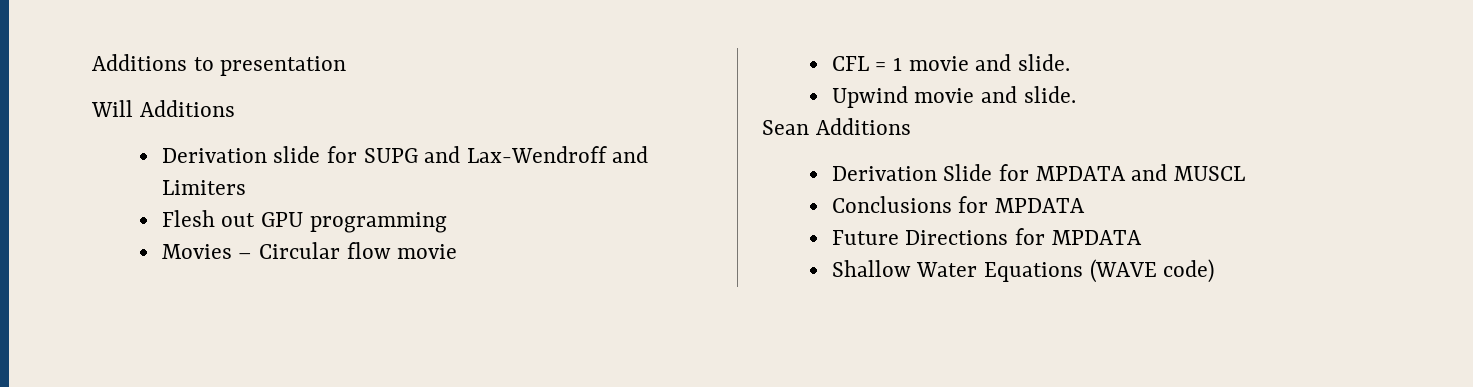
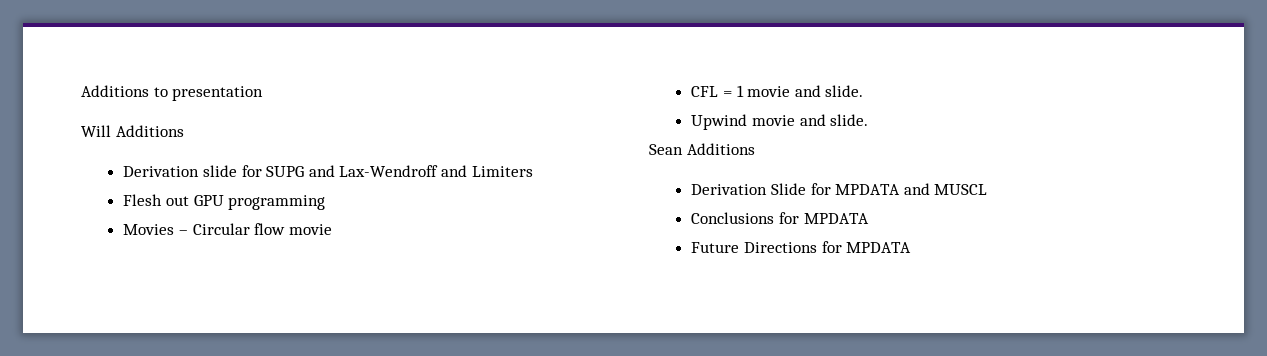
[831,259,1215,283] // Shallow Water Equations (WAVE code) -> (912, 247) none

